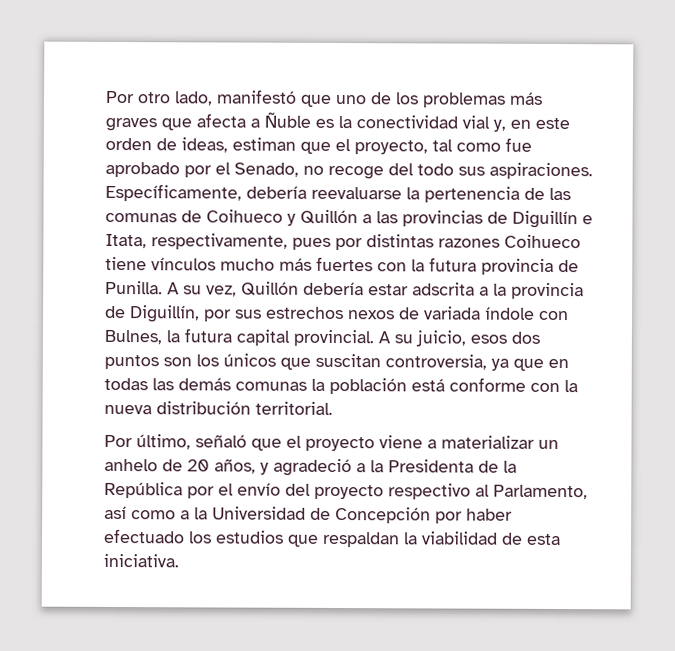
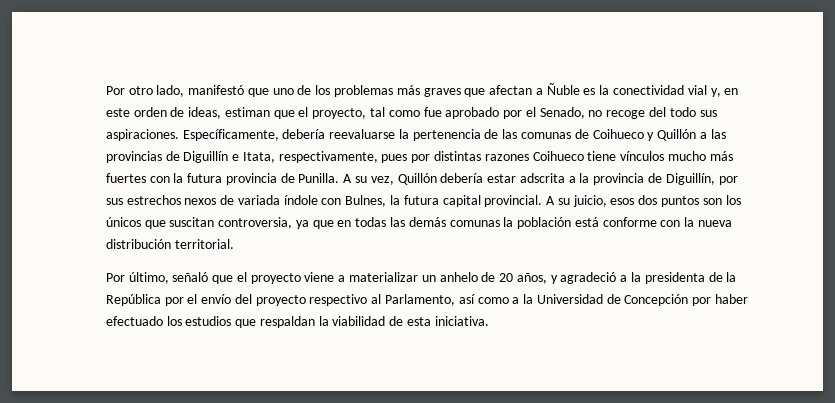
[195,113,246,128] afecta -> [489,85,533,95] afectan
[387,459,474,473] Presidenta -> [644,272,705,284] presidenta

